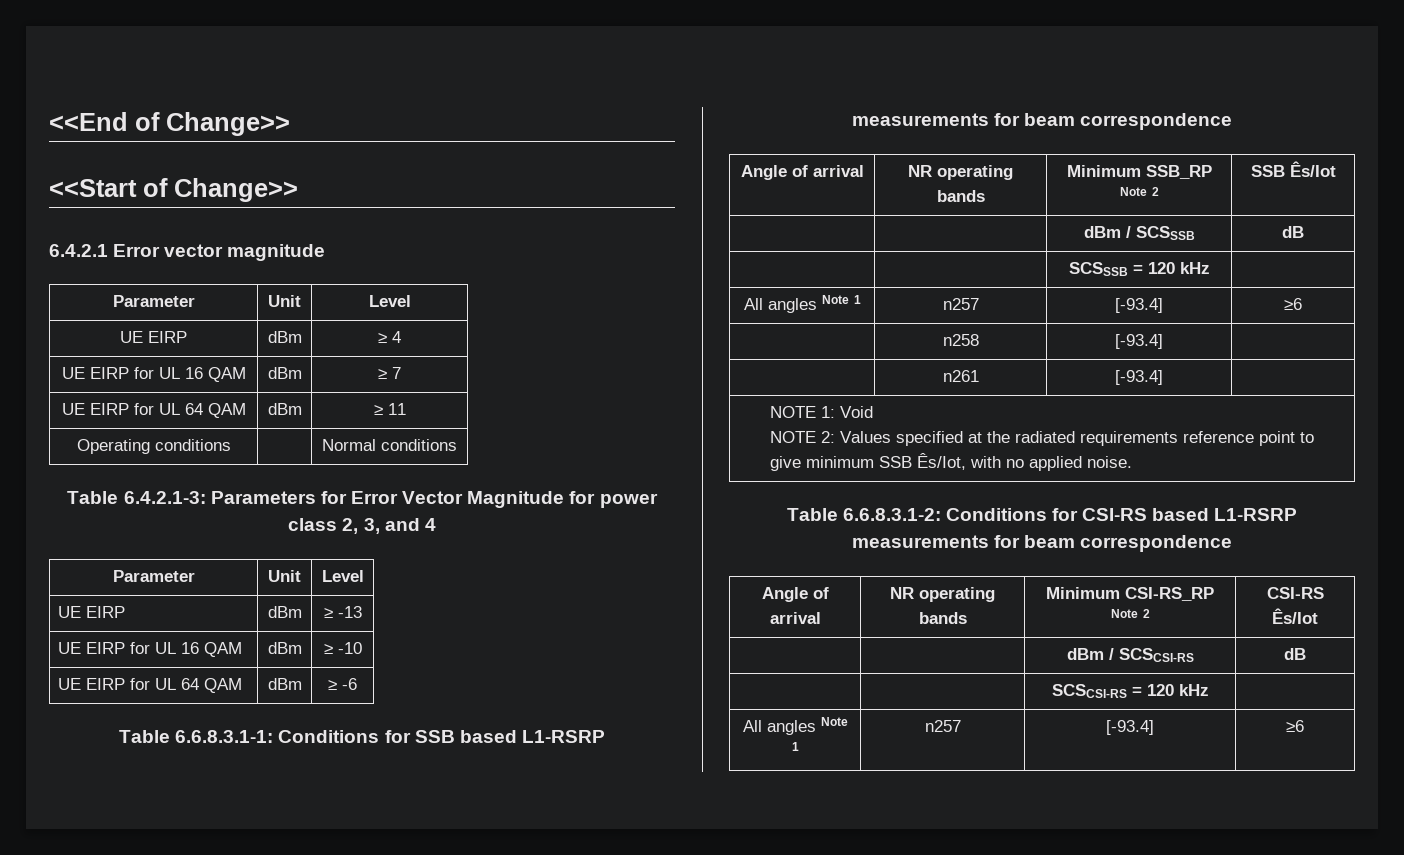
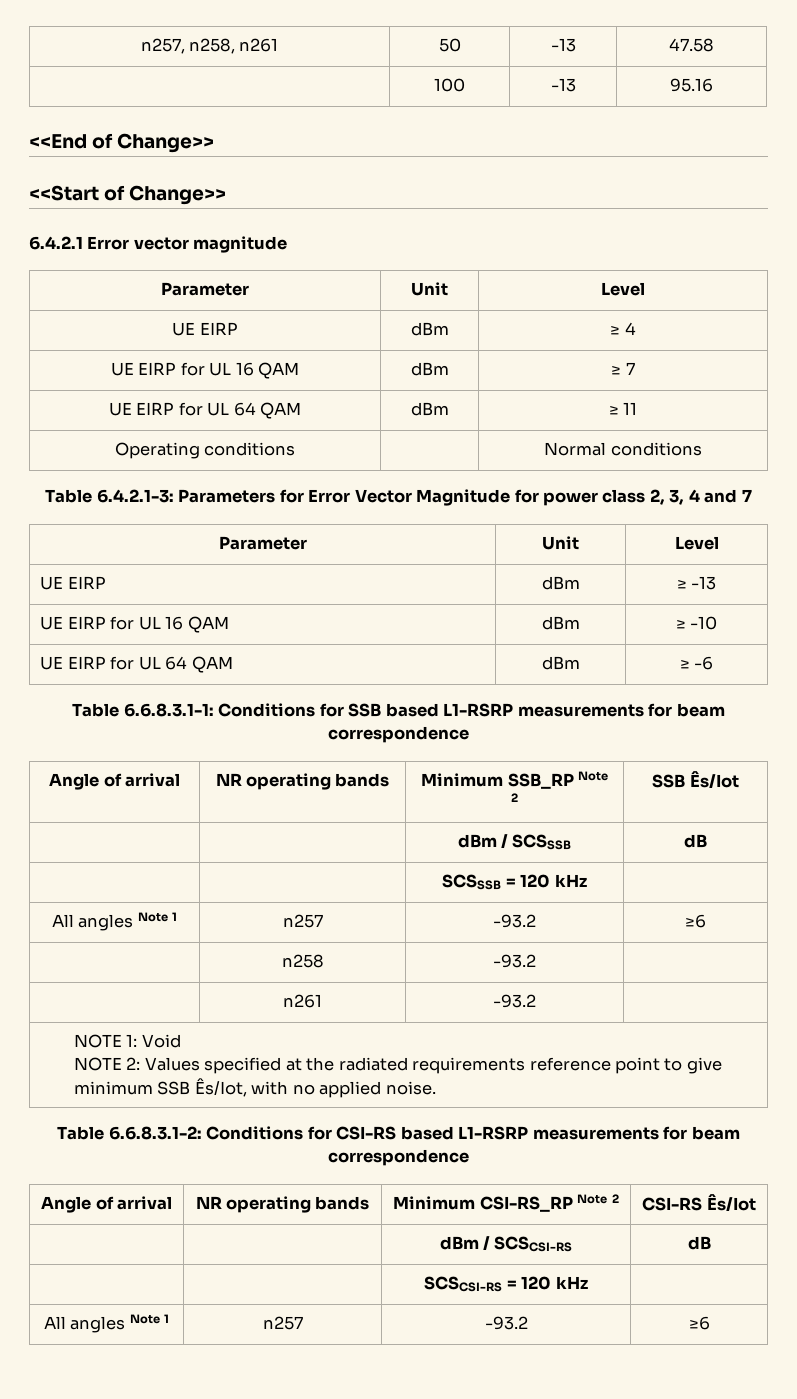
(49, 121) none -> [140,38,279,54] [438,38,461,52] [550,38,576,52] [669,38,714,52] [434,78,465,92] [550,78,576,92] [670,78,713,92] n257, n258, n261 | 50 | -13 | 47.58 // | 100 | -13 | 95.16 //
[384,518,436,531] and 4 -> [688,489,752,503] 4 and 7
[1115,298,1163,313] [-93.4] -> [493,914,536,928] -93.2
[1115,334,1163,349] [942,370,979,382] [1115,370,1163,385] [-93.4] | // | n261 | [-93.4] -> [493,954,536,968] [283,994,322,1008] [493,994,536,1008] -93.2 | // | n261 | -93.2
[1106,720,1154,735] [-93.4] -> [484,1316,528,1330] -93.2

